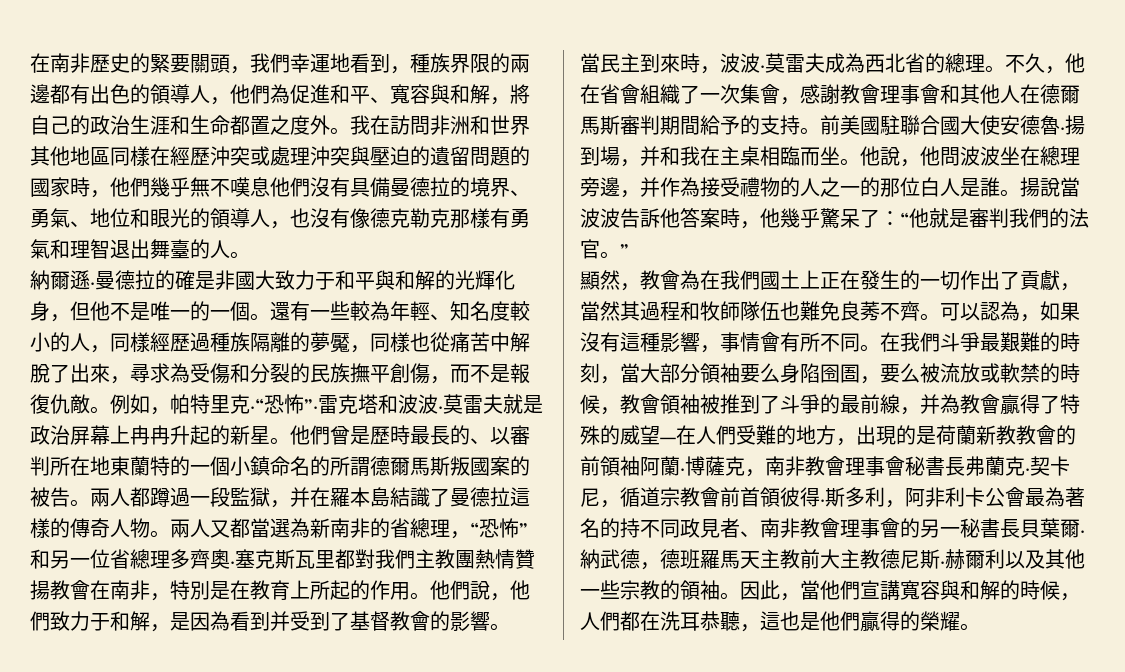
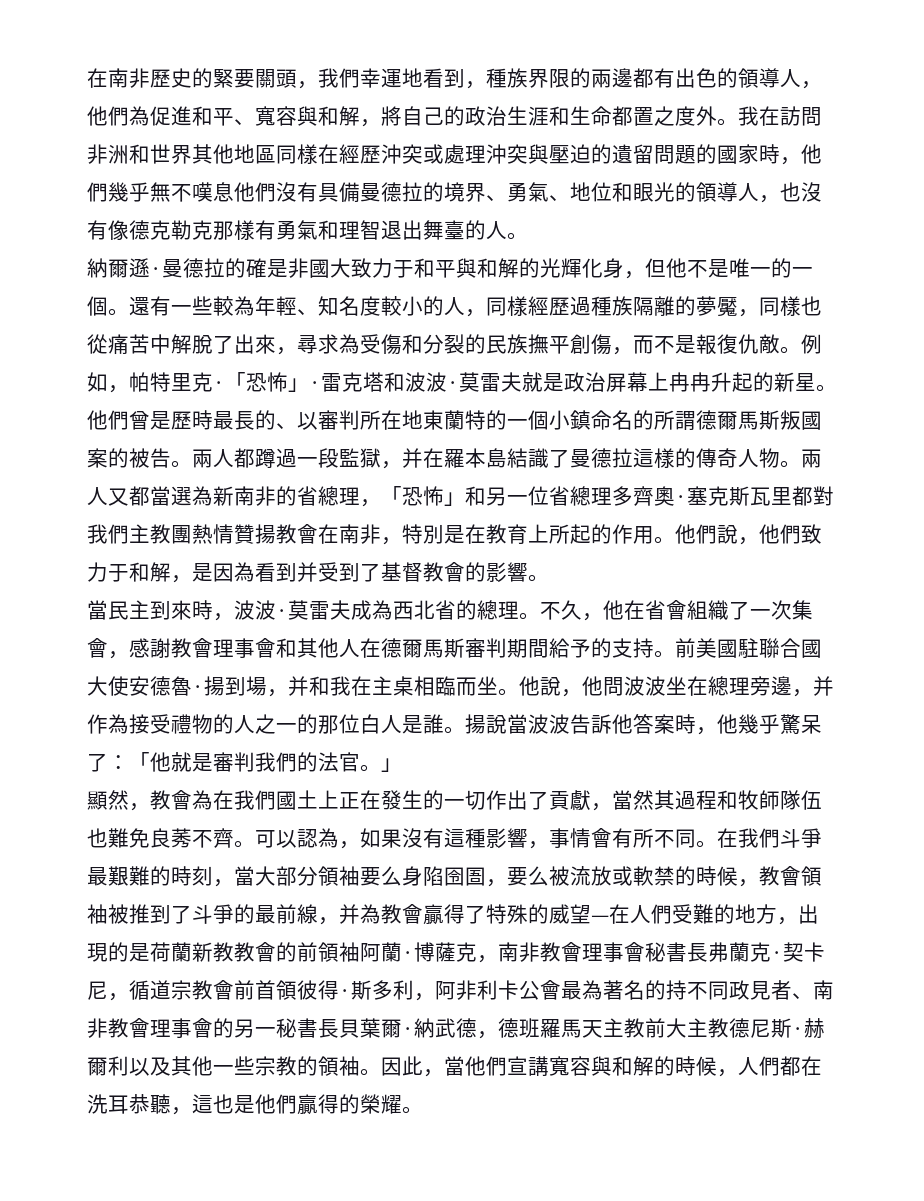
[250,394,318,414] ·“恐怖”· -> [213,372,321,392] ·「恐怖」·
[470,518,528,538] “恐怖” -> [381,486,465,506] 「恐怖」
[900,212,909,226] “ -> [129,752,150,770] 「
[620,244,629,257] ” -> [381,758,402,772] 」

